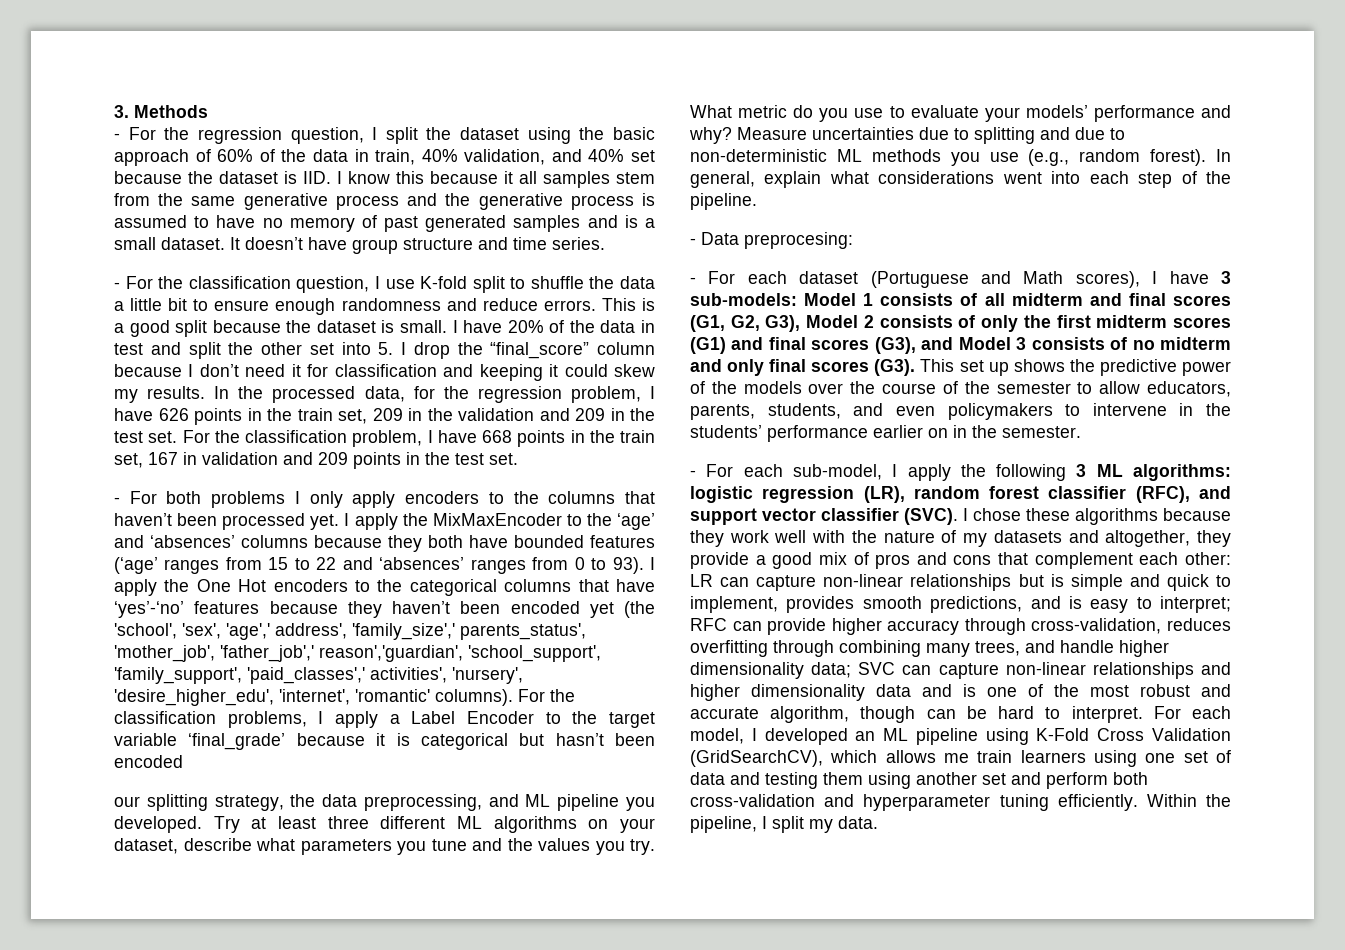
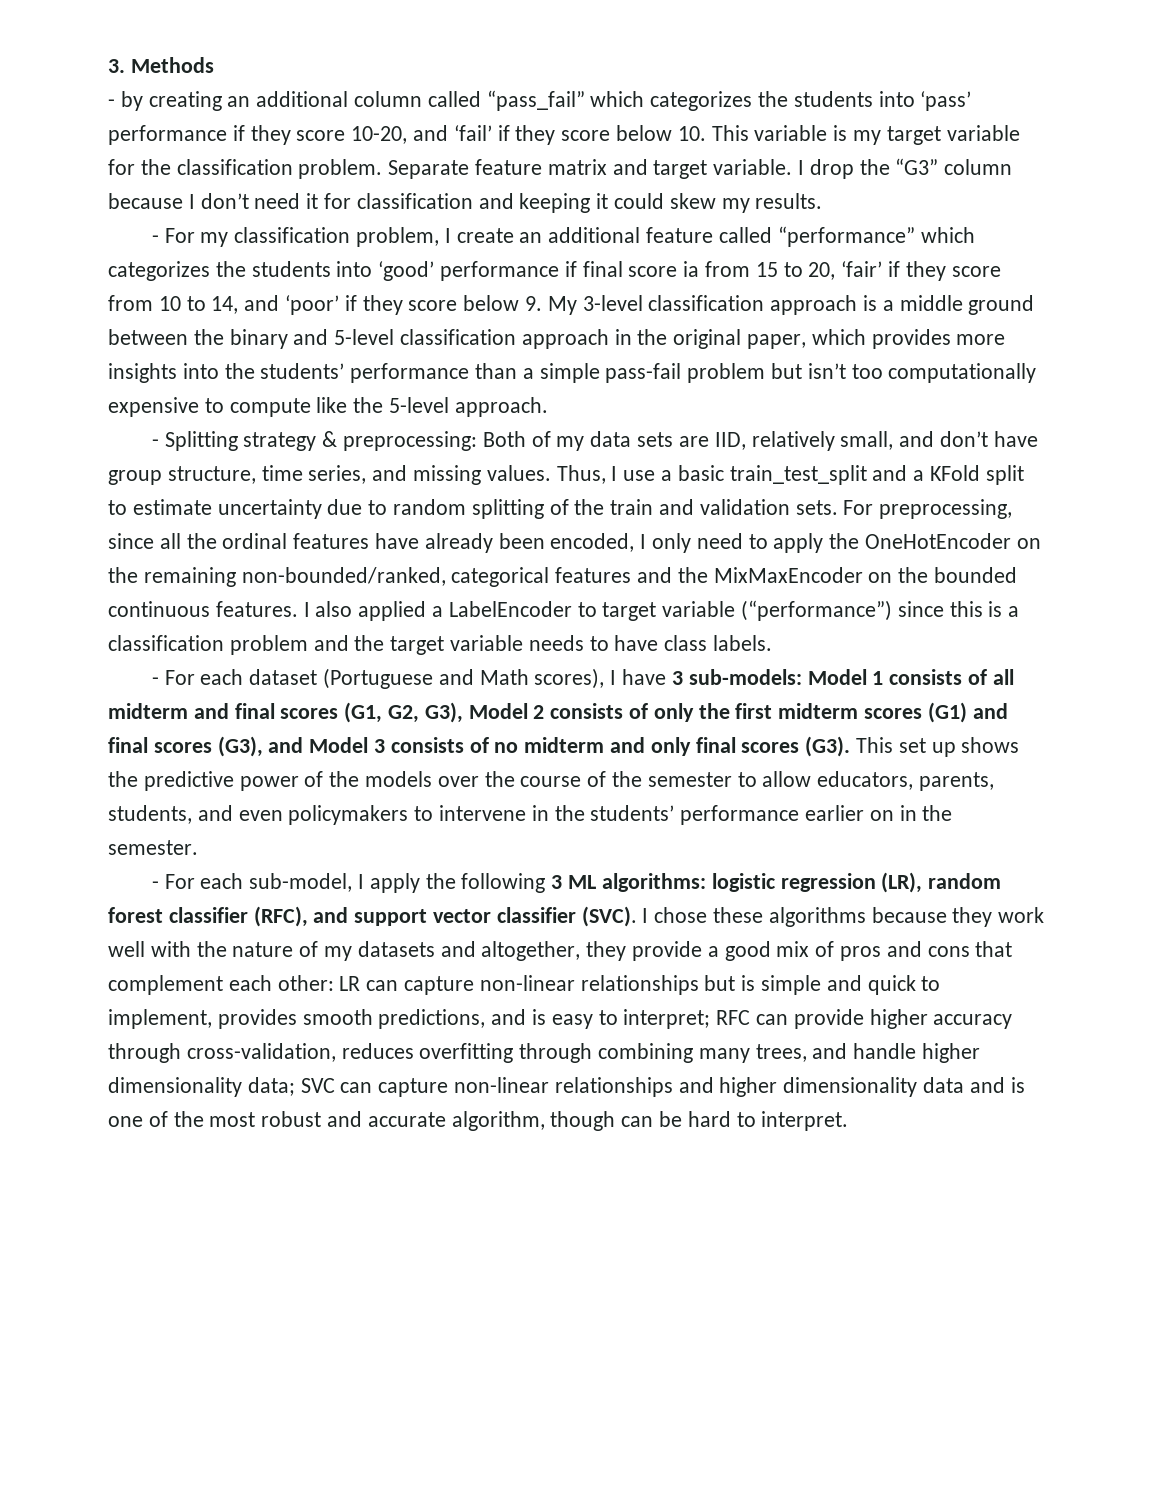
[128,127,655,144] [114,149,655,166] [114,171,655,188] [114,193,655,210] [114,215,655,232] [114,237,605,254] [114,276,655,293] [114,298,655,315] [114,320,655,337] [114,342,394,359] For the regression question, I split the dataset using the basic approach of 60% of the data in train, 40% validation, and 40% set because the dataset is IID. I know this because it all samples stem from the same generative process and the generative process is assumed to have no memory of past generated samples and is a small dataset. It doesn’t have group structure and time series. // - For the classification question, I use K-fold split to shuffle the data a little bit to ensure enough randomness and reduce errors. This is a good split because the dataset is small. I have 20% of the data in test and split the other set into 5. -> [120,90,972,111] [108,125,1020,145] [108,159,793,179] by creating an additional column called “pass_fail” which categorizes the students into ‘pass’ performance if they score 10-20, and ‘fail’ if they score below 10. This variable is my target variable for the classification problem. Separate feature matrix and target variable.
[490,342,590,359] “final_score” -> [895,158,939,175] “G3”
[214,386,656,403] [114,408,655,425] [114,430,655,447] [114,452,518,469] [114,491,656,508] [114,513,656,530] [114,535,655,552] [114,557,655,574] [114,579,655,596] [114,601,655,618] [114,623,586,640] [114,645,601,662] [114,667,523,684] [114,689,575,706] [114,711,656,728] [114,733,655,750] [114,755,183,768] [114,794,655,811] [114,816,655,833] [114,838,655,855] [690,105,1231,122] [689,127,1125,144] [690,149,1231,166] [690,171,1231,188] [690,193,757,210] [690,232,853,249] In the processed data, for the regression problem, I have 626 points in the train set, 209 in the validation and 209 in the test set. For the classification problem, I have 668 points in the train set, 167 in validation and 209 points in the test set. // - For both problems I only apply encoders to the columns that haven’t been processed yet. I apply the MixMaxEncoder to the ‘age’ and ‘absences’ columns because they both have bounded features (‘age’ ranges from 15 to 22 and ‘absences’ ranges from 0 to 93). I apply the One Hot encoders to the categorical columns that have ‘yes’-‘no’ features because they haven’t been encoded yet (the 'school', 'sex', 'age',' address', 'family_size',' parents_status', 'mother_job', 'father_job',' reason','guardian', 'school_support', 'family_support', 'paid_classes',' activities', 'nursery', 'desire_higher_edu', 'internet', 'romantic' columns). For the classification problems, I apply a Label Encoder to the target variable ‘final_grade’ because it is categorical but hasn’t been encoded // our splitting strategy, the data preprocessing, and ML pipeline you developed. Try at least three different ML algorithms on your dataset, describe what parameters you tune and the values you try. What metric do you use to evaluate your models’ performance and why? Measure uncertainties due to splitting and due to non-deterministic ML methods you use (e.g., random forest). In general, explain what considerations went into each step of the pipeline. // - Data preprocesing: -> [151,226,975,247] [108,261,1001,281] [108,295,1035,315] [108,329,1006,349] [108,363,1037,383] [108,397,548,417] [151,431,1038,451] [108,465,1024,485] [108,499,1013,519] [108,533,1041,553] [108,567,1018,587] [108,600,1020,621] [108,635,773,655] // - For my classification problem, I create an additional feature called “performance” which categorizes the students into ‘good’ performance if final score ia from 15 to 20, ‘fair’ if they score from 10 to 14, and ‘poor’ if they score below 9. My 3-level classification approach is a middle ground between the binary and 5-level classification approach in the original paper, which provides more insights into the students’ performance than a simple pass-fail problem but isn’t too computationally expensive to compute like the 5-level approach. // - Splitting strategy & preprocessing: Both of my data sets are IID, relatively small, and don’t have group structure, time series, and missing values. Thus, I use a basic train_test_split and a KFold split to estimate uncertainty due to random splitting of the train and validation sets. For preprocessing, since all the ordinal features have already been encoded, I only need to apply the OneHotEncoder on the remaining non-bounded/ranked, categorical features and the MixMaxEncoder on the bounded continuous features. I also applied a LabelEncoder to target variable (“performance”) since this is a classification problem and the target variable needs to have class labels.
[1153,706,1231,719] [690,728,1231,745] [690,750,1231,767] [690,772,1148,789] [690,794,1231,811] [690,816,878,833] For each model, I developed an ML pipeline using K-Fold Cross Validation (GridSearchCV), which allows me train learners using one set of data and testing them using another set and perform both cross-validation and hyperparameter tuning efficiently. Within the pipeline, I split my data. -> (849, 1121) none

